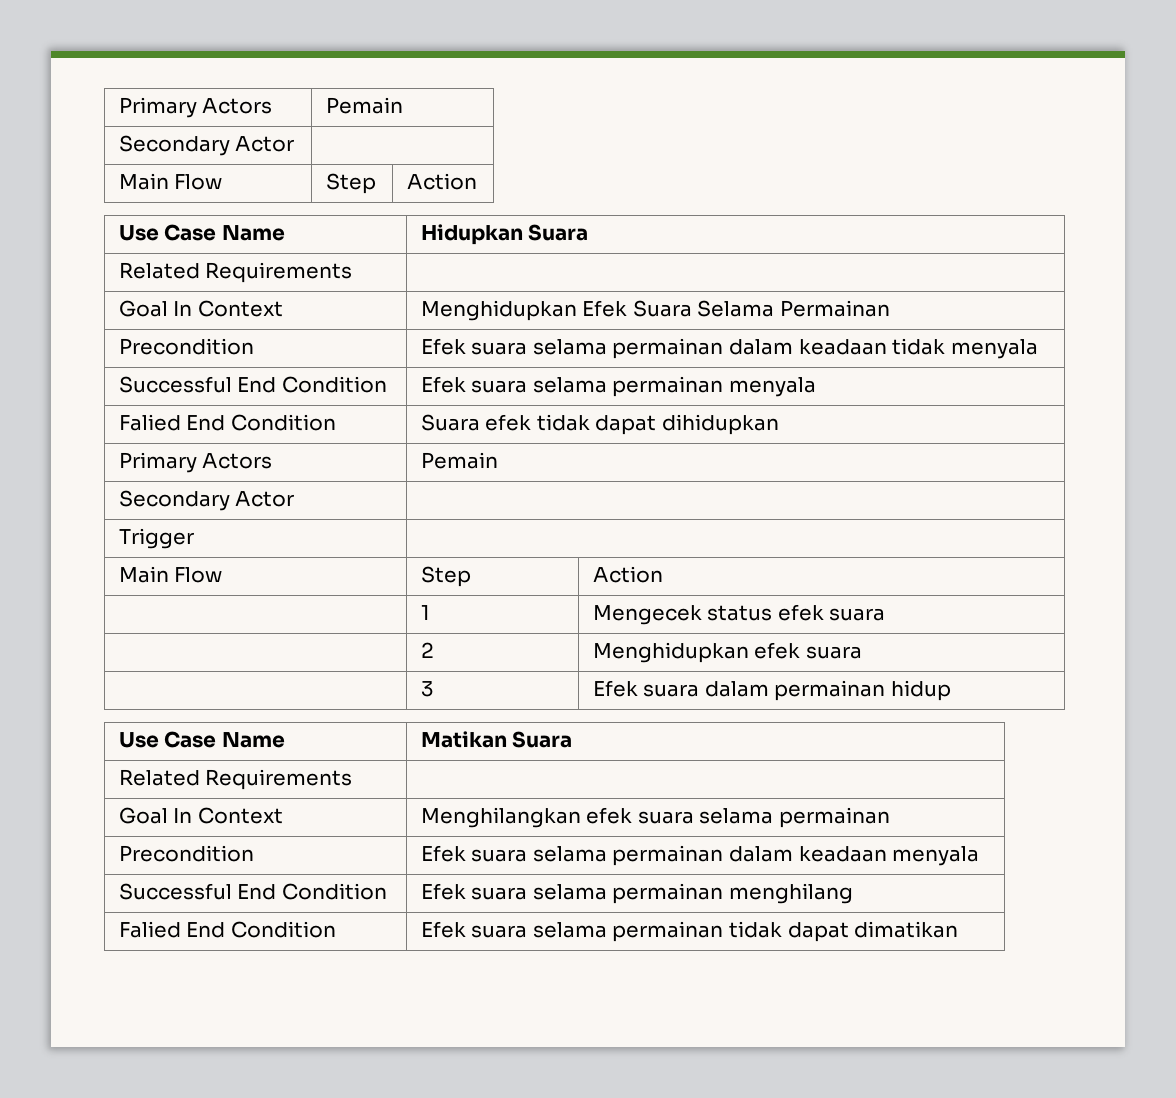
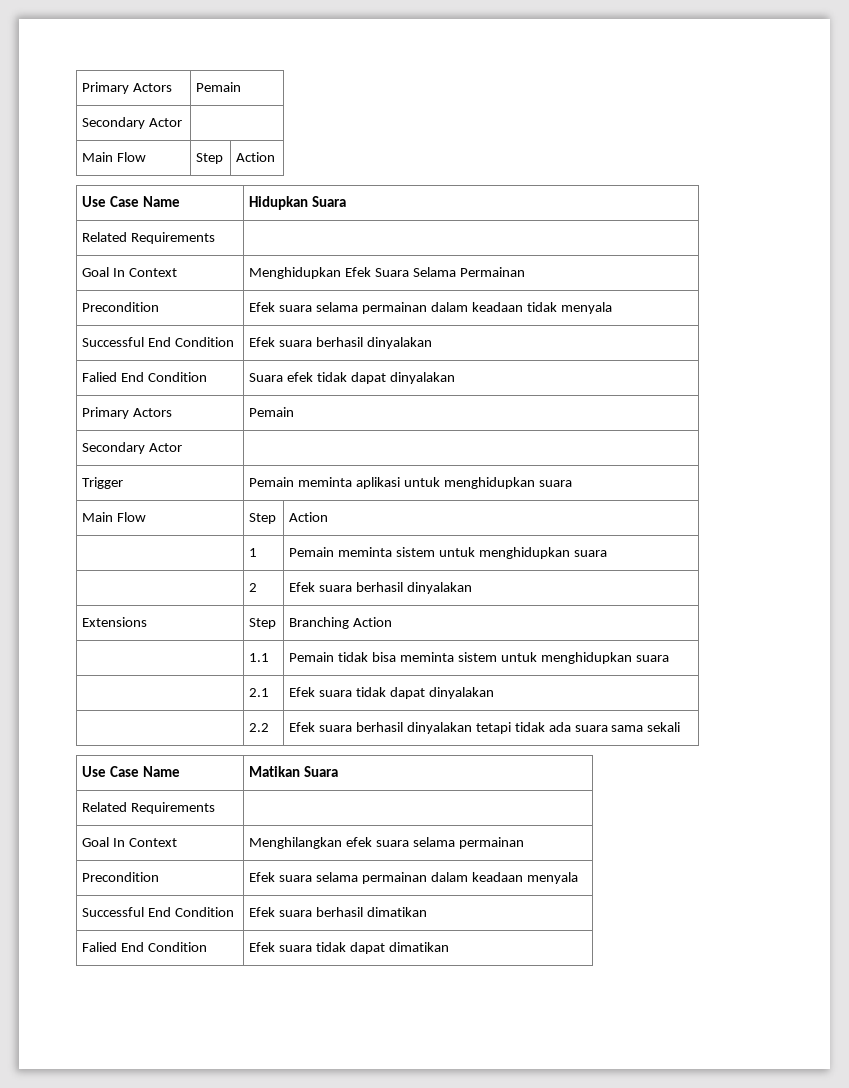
[532,376,816,397] selama permainan menyala -> [315,337,432,349] berhasil dinyalakan
[661,414,779,435] dihidupkan -> [389,372,455,384] dinyalakan
(194, 538) none -> [249,477,572,489] Pemain meminta aplikasi untuk menghidupkan suara
[592,604,886,625] [420,642,434,658] [592,642,862,663] [420,681,434,697] [592,680,951,701] Mengecek status efek suara // | 2 | Menghidupkan efek suara // | 3 | Efek suara dalam permainan hidup -> [289,547,607,559] [249,583,258,592] [289,582,472,594] [82,617,148,627] [249,618,277,629] [289,617,393,629] [249,653,270,662] [289,652,669,664] [249,688,270,697] [289,687,494,699] [249,723,270,732] [289,722,681,734] Pemain meminta sistem untuk menghidupkan suara // | 2 | Efek suara berhasil dinyalakan // Extensions | Step | Branching Action // | 1.1 | Pemain tidak bisa meminta sistem untuk menghidupkan suara // | 2.1 | Efek suara tidak dapat dinyalakan // | 2.2 | Efek suara berhasil dinyalakan tetapi tidak ada suara sama sekali
[532,883,853,904] selama permainan menghilang -> [315,907,427,917] berhasil dimatikan
[532,921,724,942] selama permainan -> (313, 948) none

